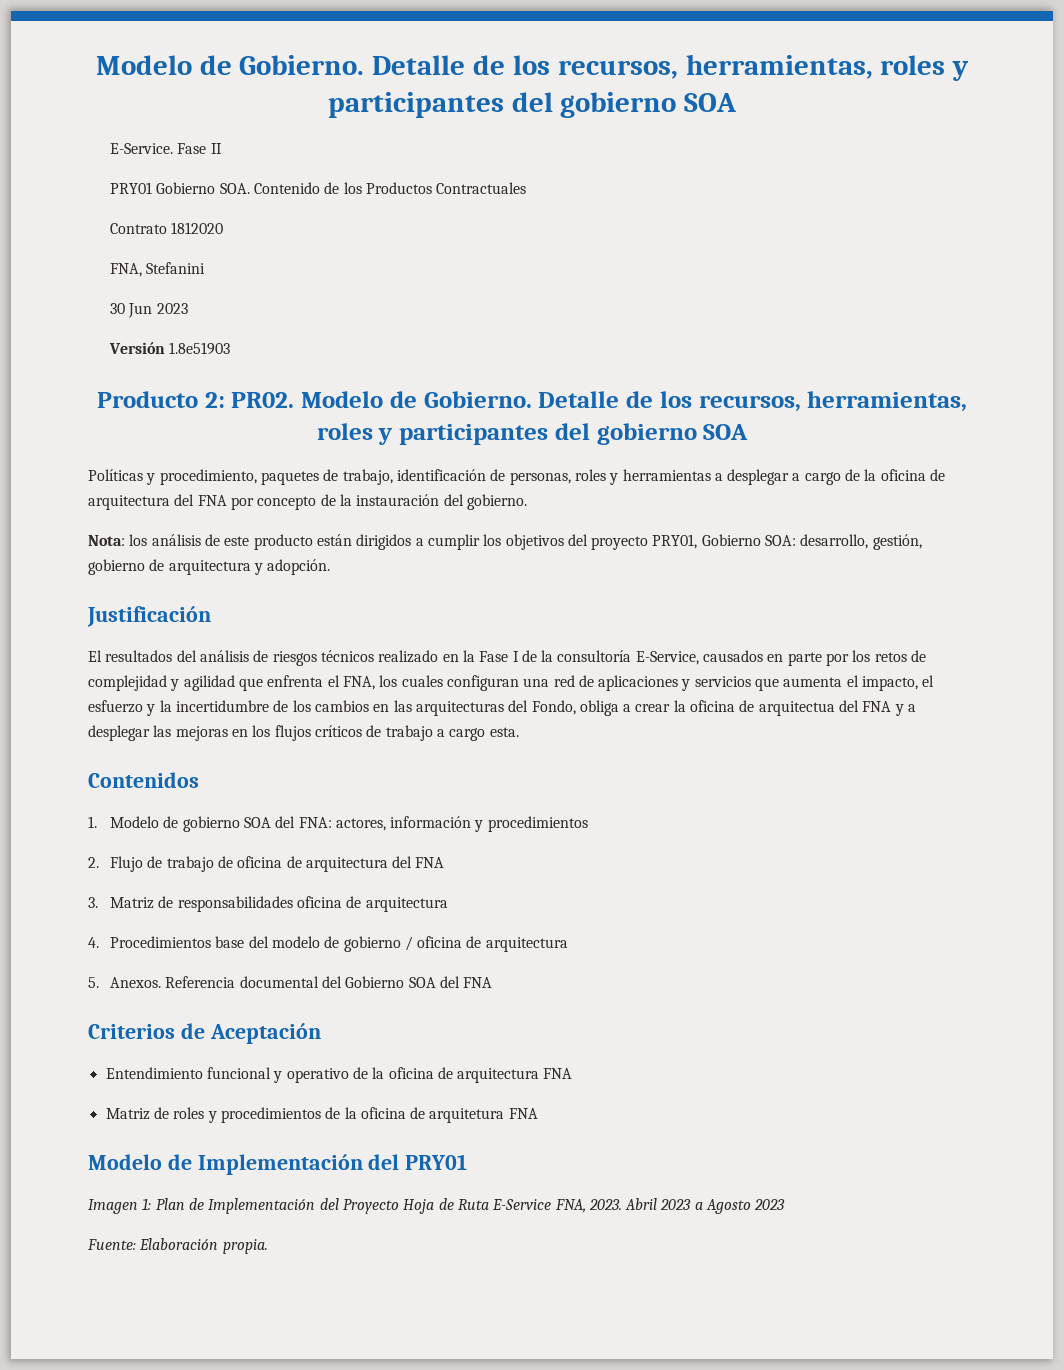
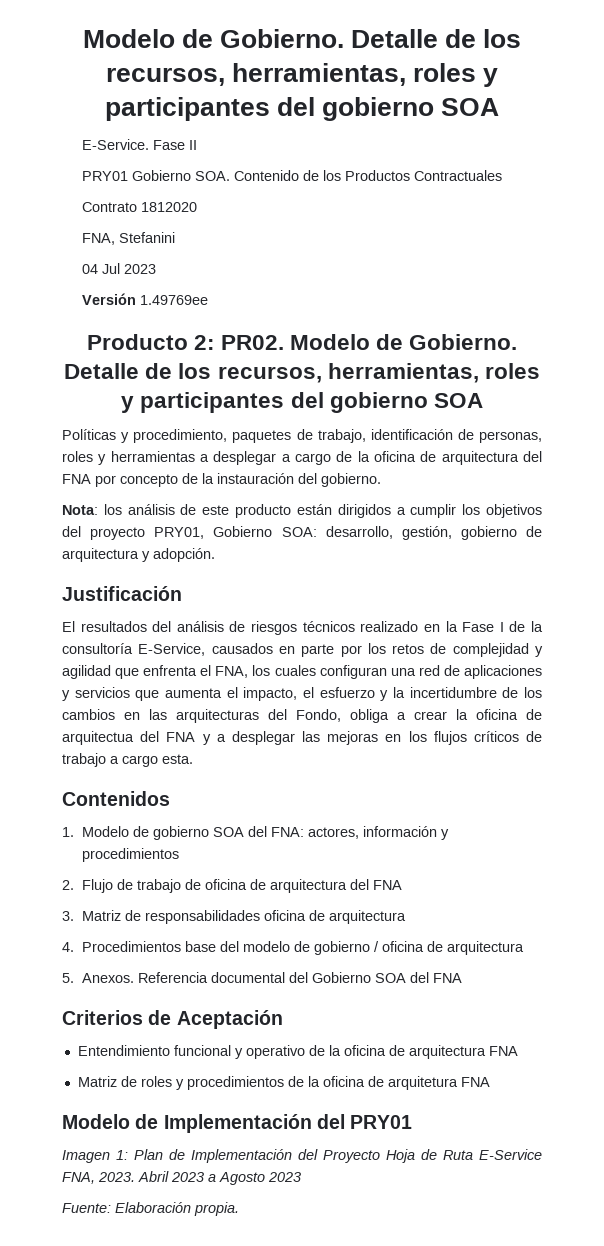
[109,303,153,318] 30 Jun -> [81,263,120,274] 04 Jul
[169,342,231,355] 1.8e51903 -> [139,295,208,305] 1.49769ee

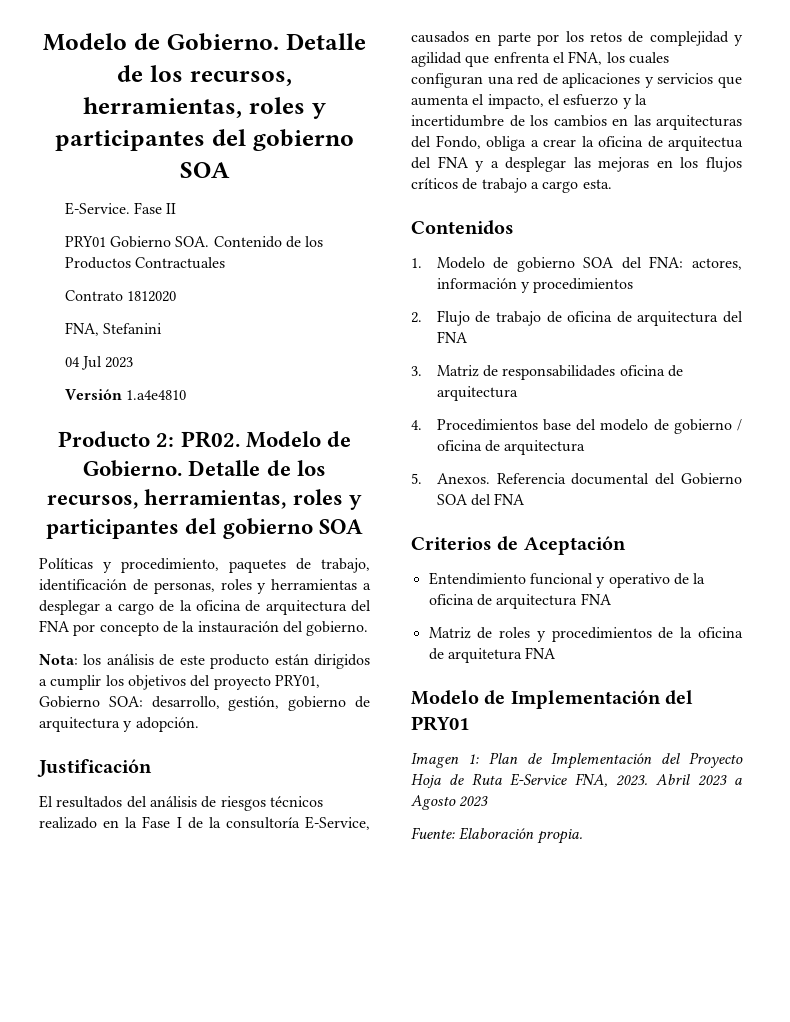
[139,295,208,305] 1.49769ee -> [126,390,187,400] 1.a4e4810

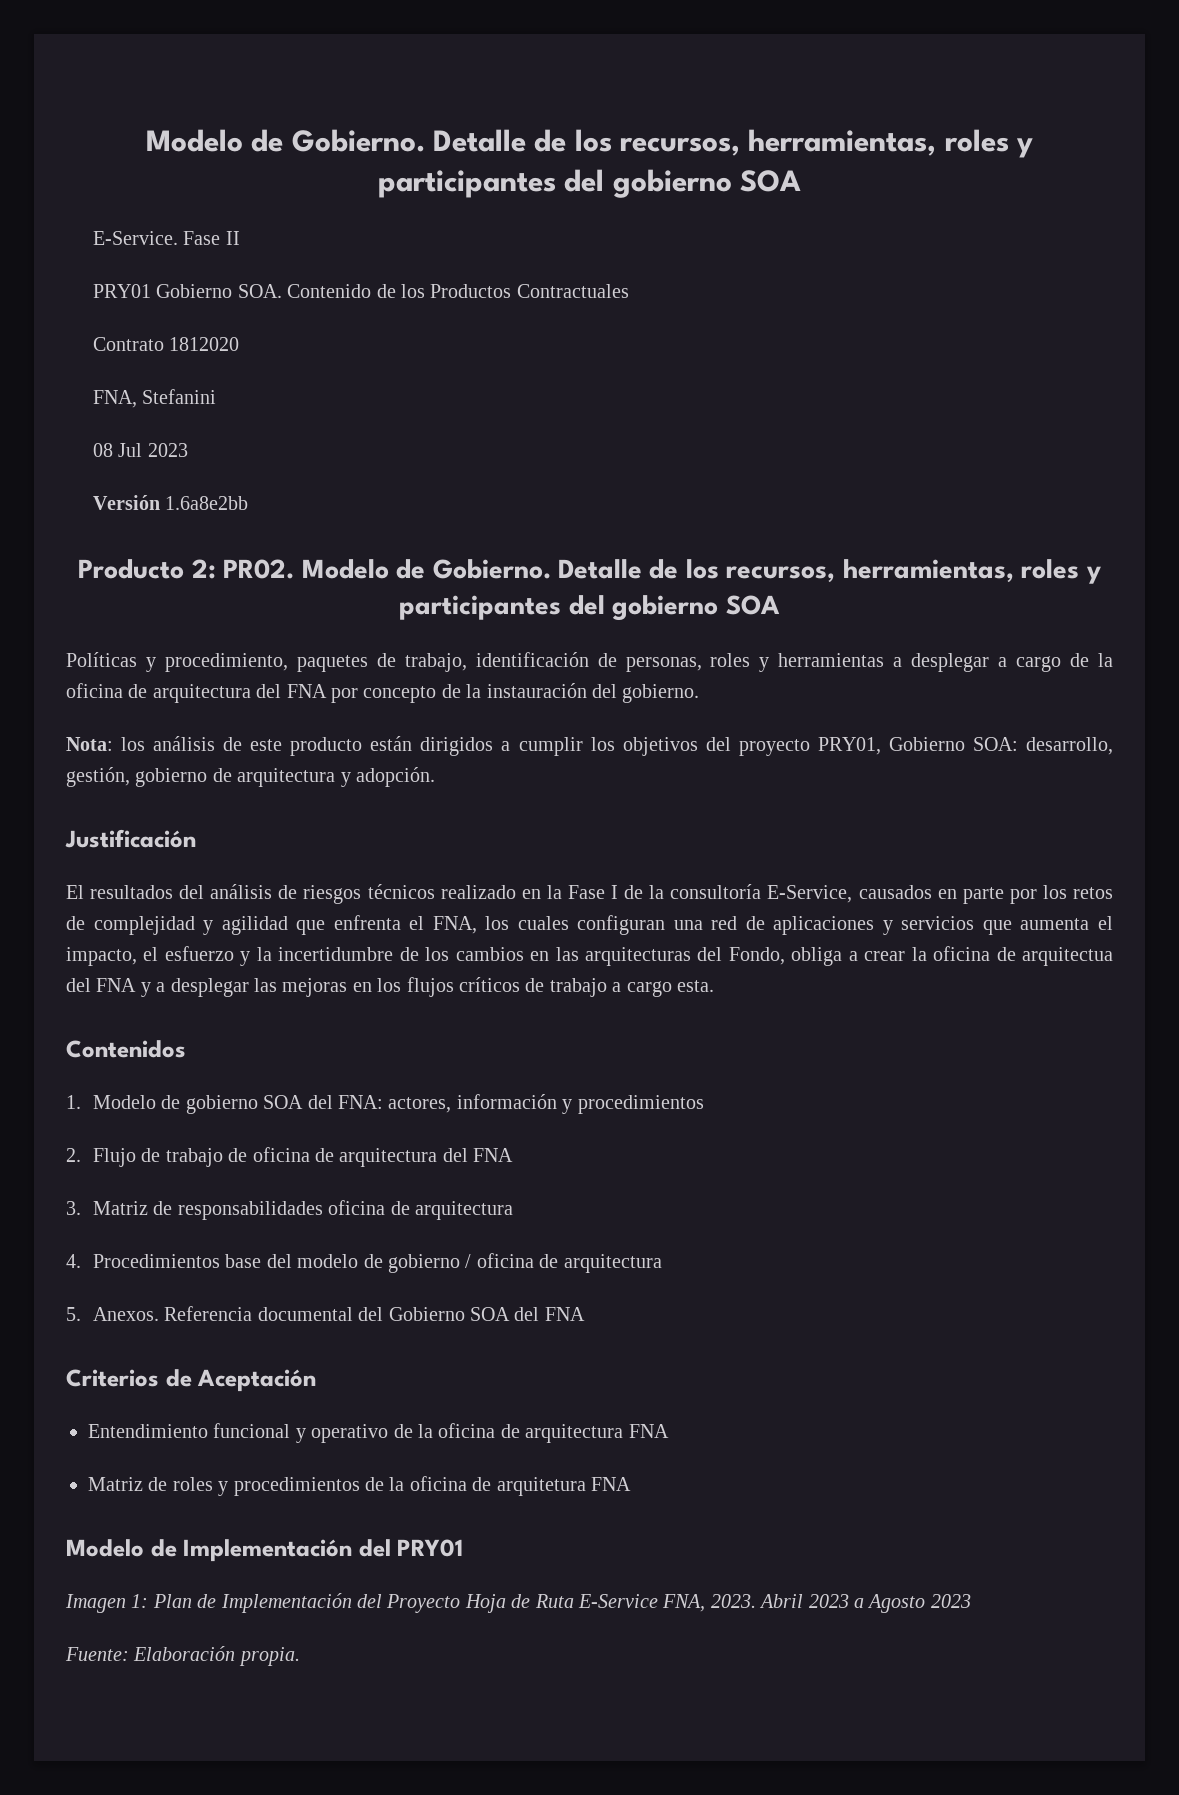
[64,357,80,367] 04 -> [93,443,114,457] 08
[126,390,187,400] 1.a4e4810 -> [165,496,249,510] 1.6a8e2bb

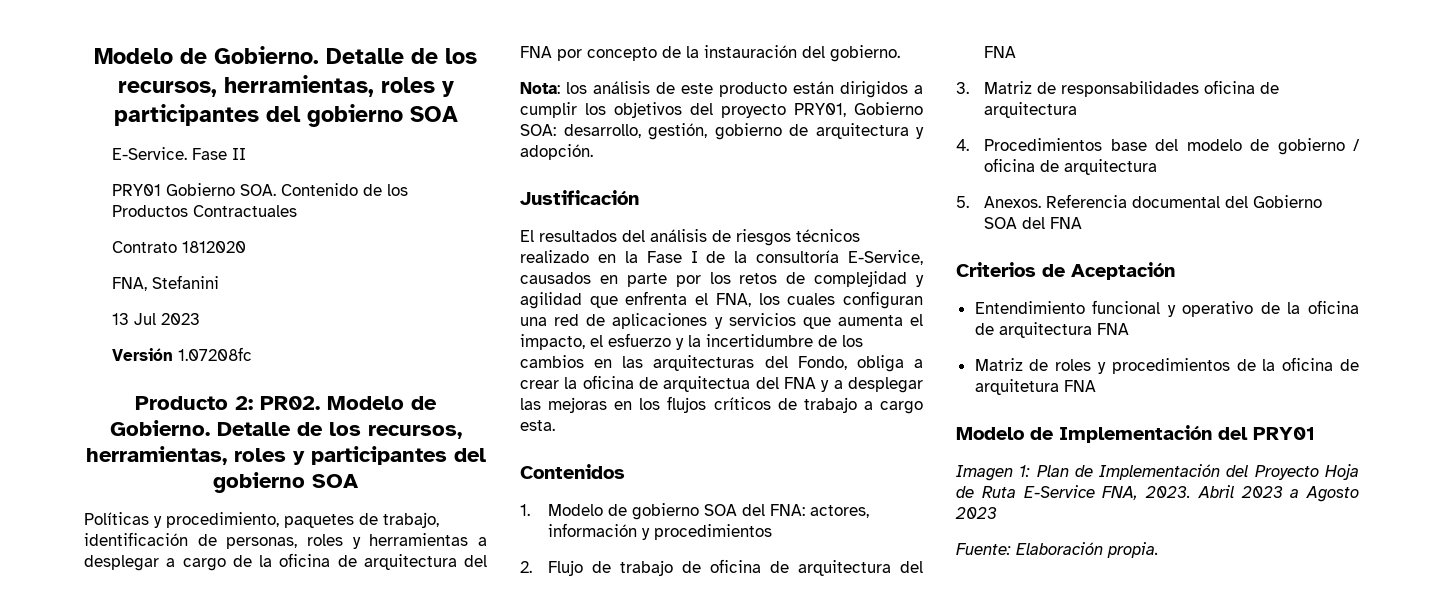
[93,443,114,457] 08 -> [112,313,130,325] 13
[165,496,249,510] 1.6a8e2bb -> [178,347,253,361] 1.07208fc

